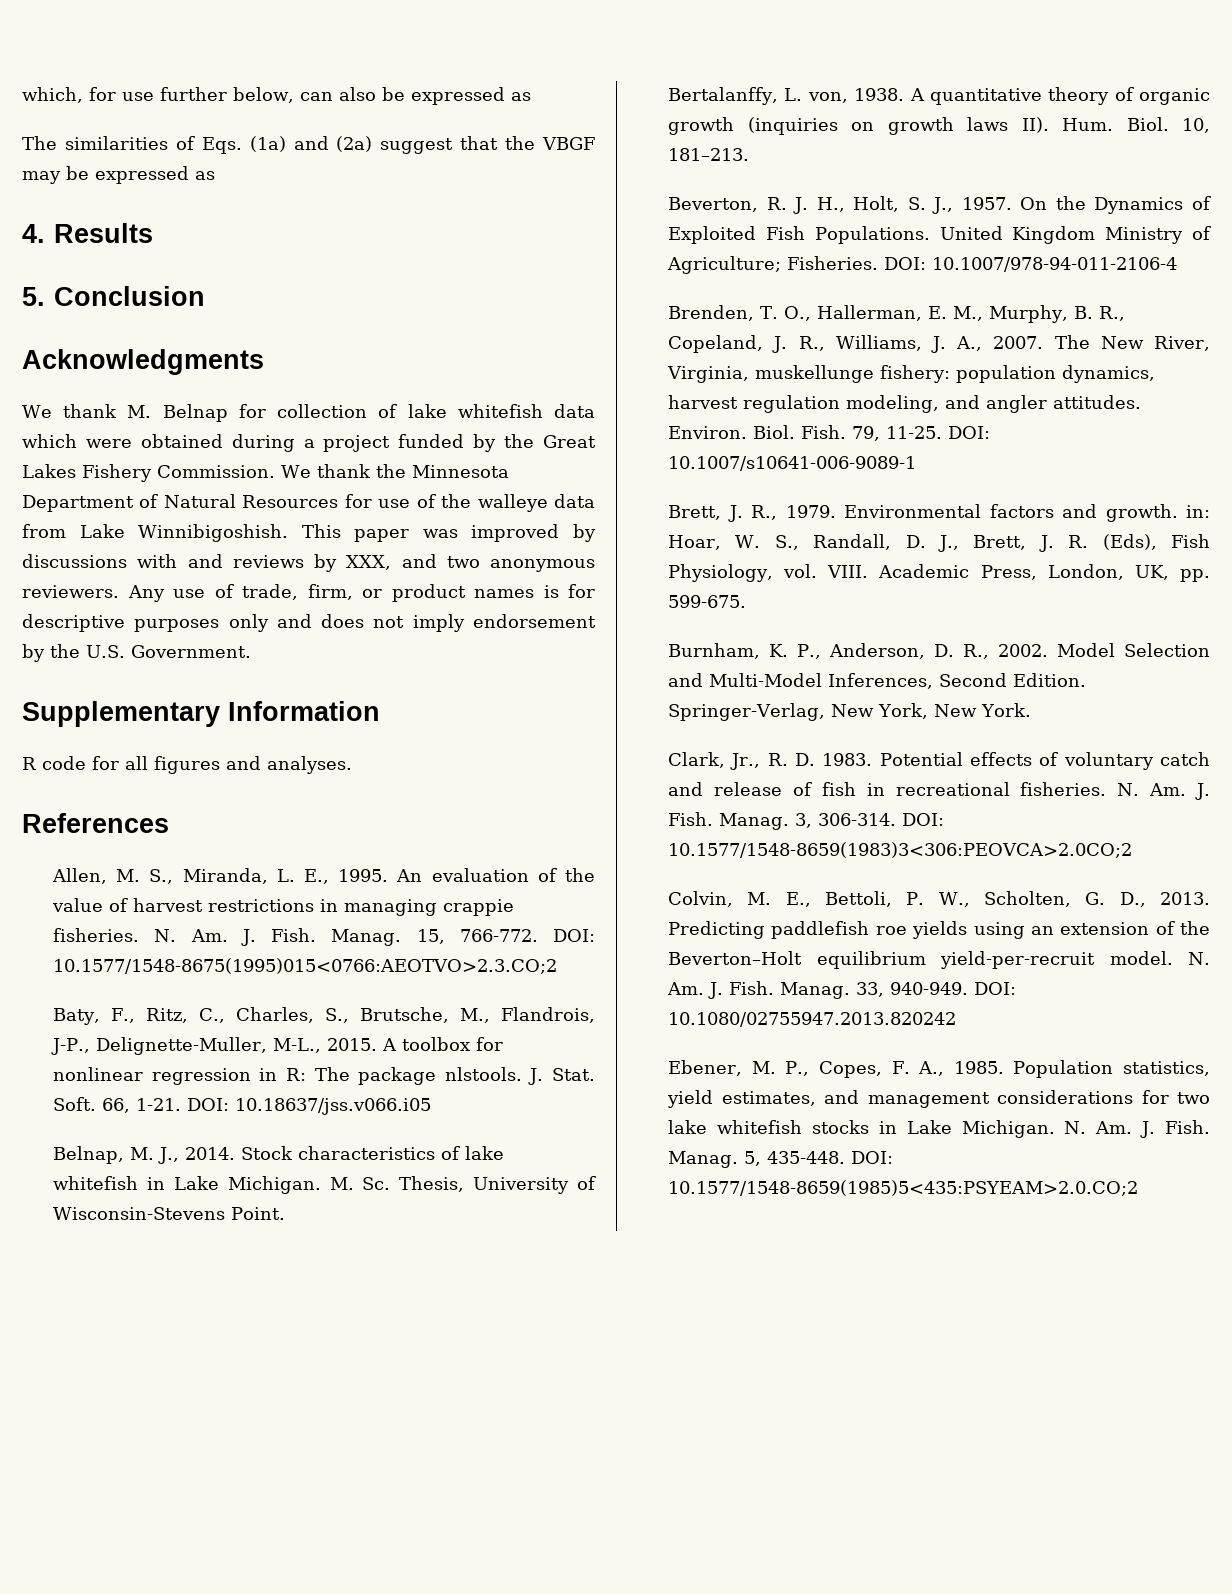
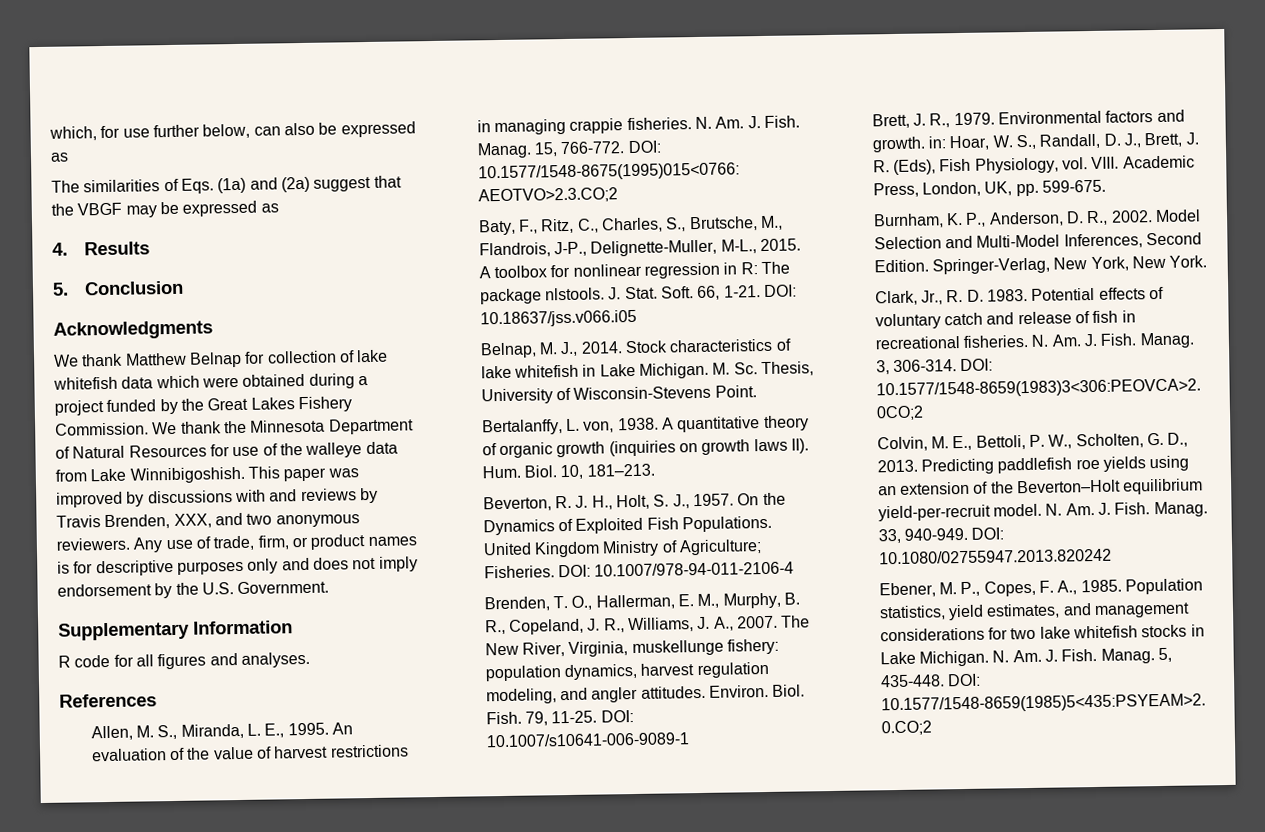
[127,405,152,418] M. -> [124,352,187,366] Matthew
(337, 563) none -> [56,514,171,530] Travis Brenden,

